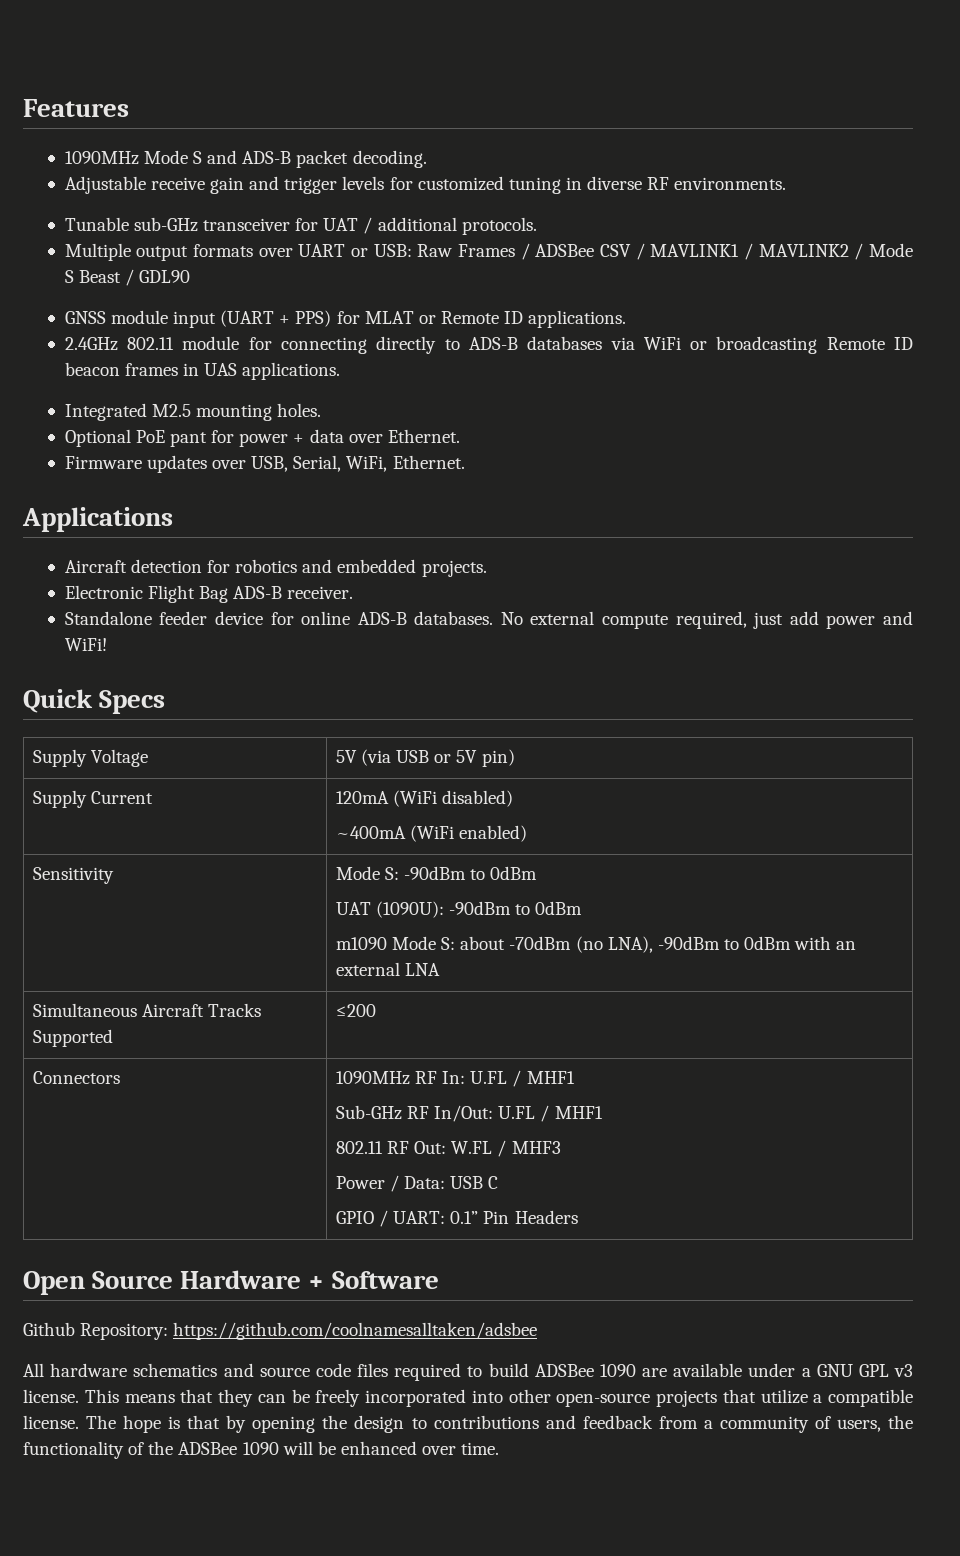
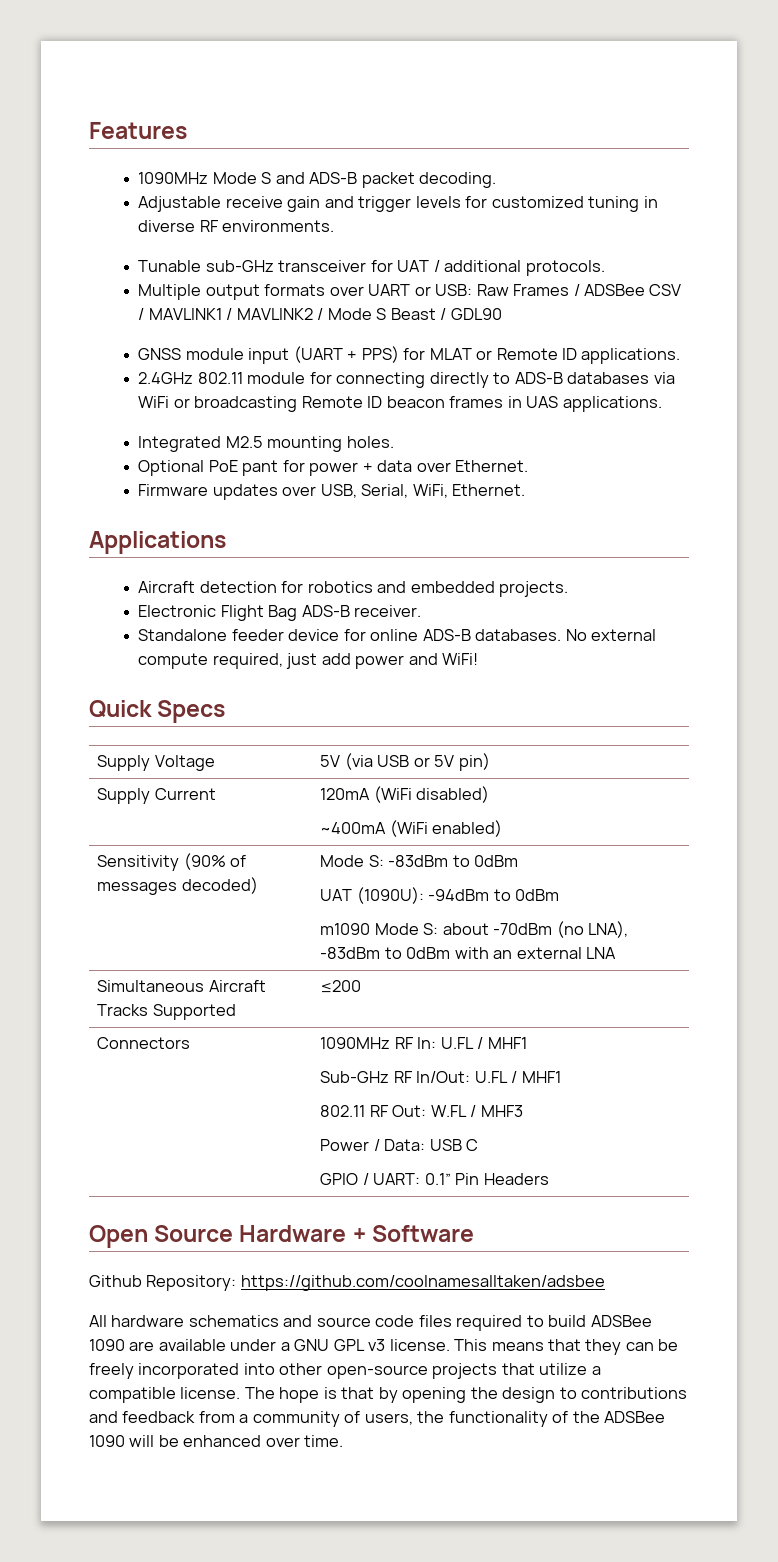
[335,866,467,880] | Mode S: -90dBm -> [183,853,247,870] [97,877,258,895] [320,855,449,867] (90% of messages decoded) | Mode S: -83dBm
[449,901,512,915] -90dBm -> [428,889,490,901] -94dBm
[657,936,720,950] -90dBm -> [320,947,381,959] -83dBm

